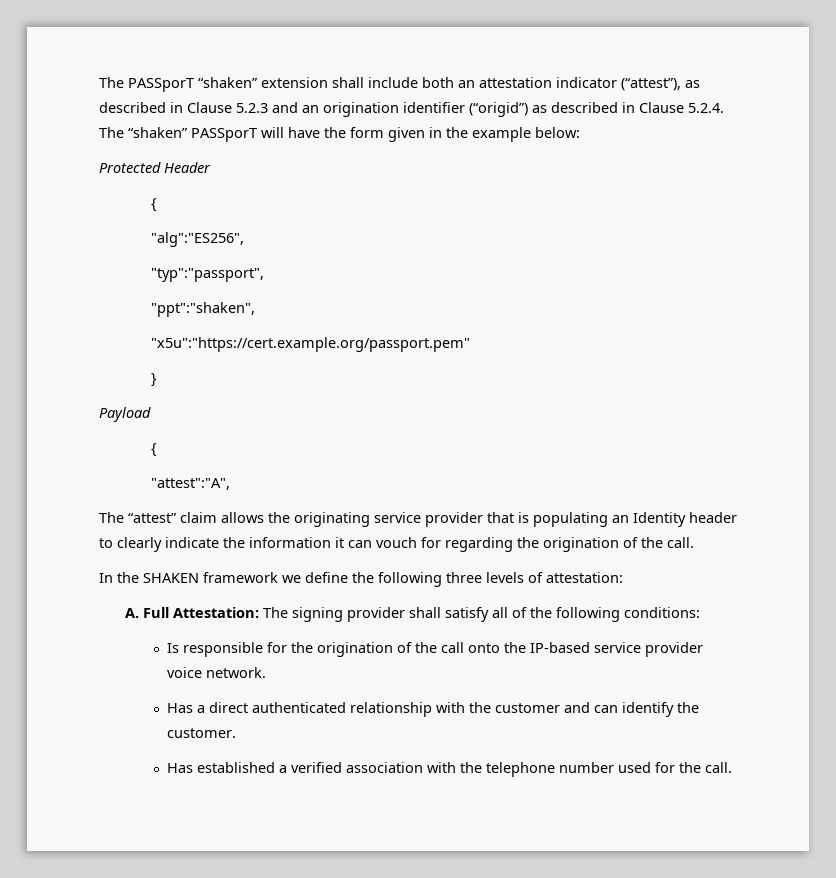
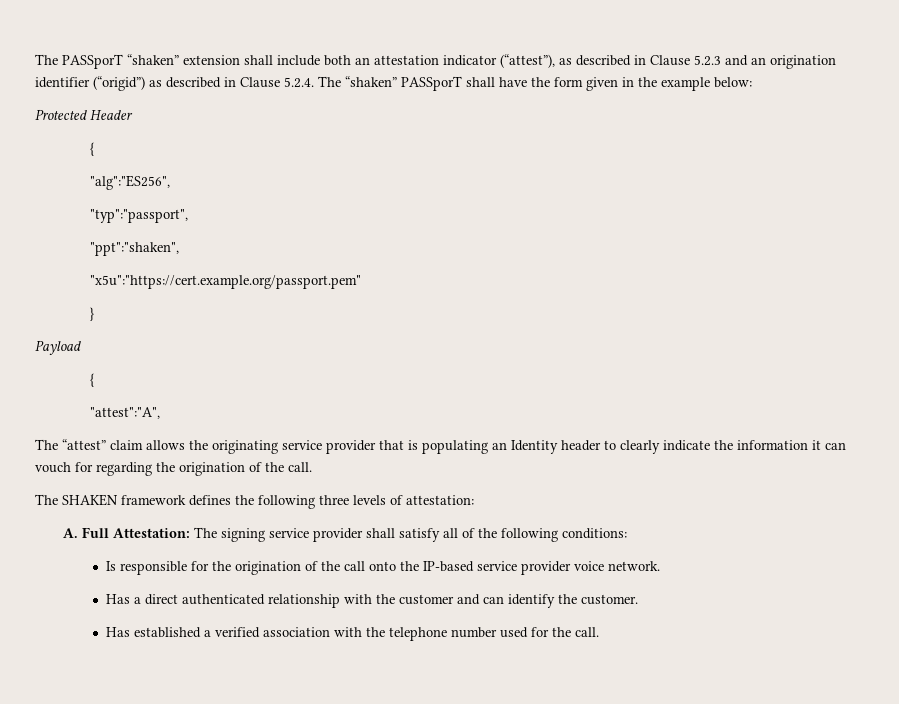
[261,127,284,138] will -> [466,77,495,87] shall
[99,572,348,583] In the SHAKEN framework we define -> [35,494,231,506] The SHAKEN framework defines
(344, 614) none -> [268,528,309,538] service

